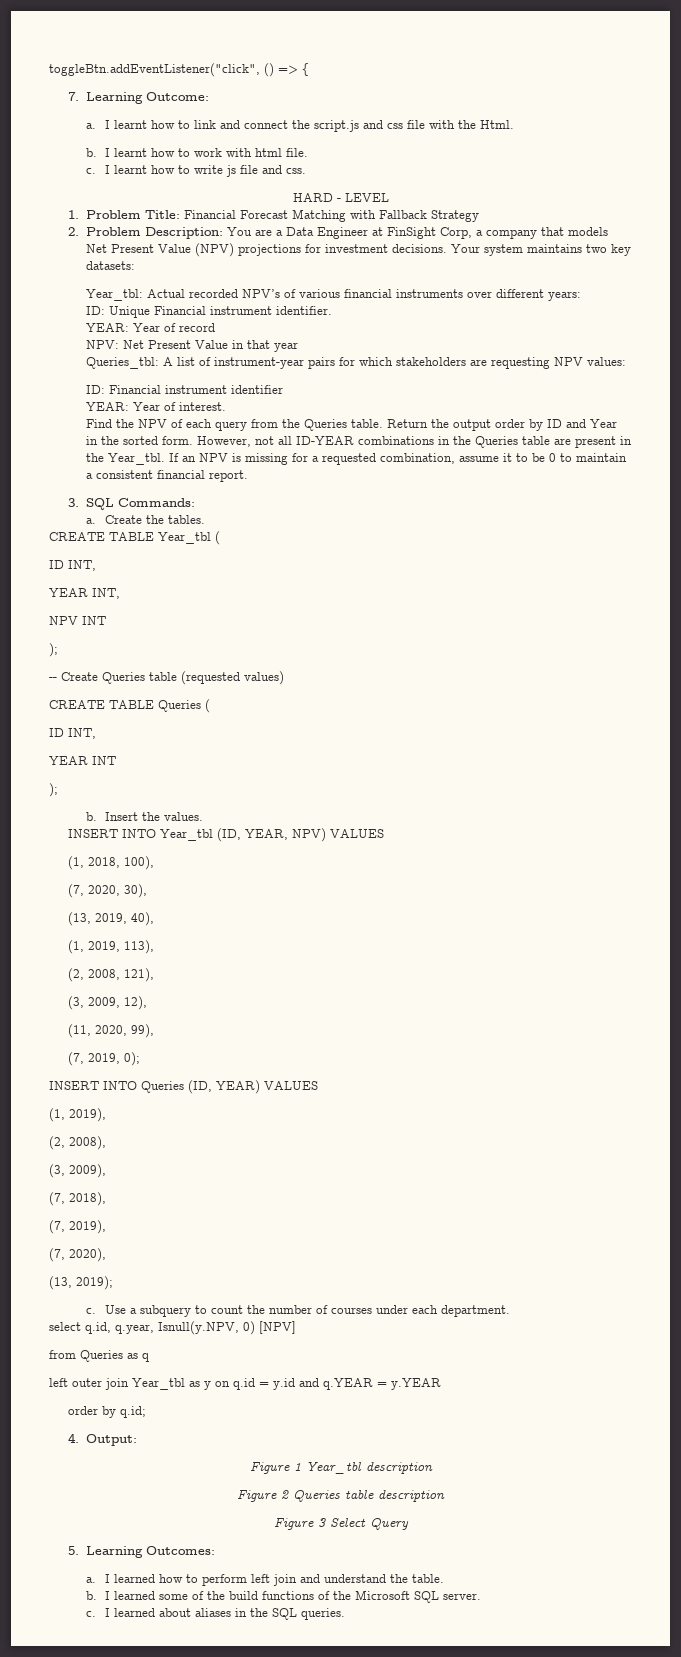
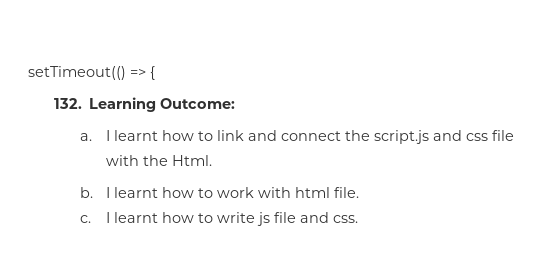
[49,63,274,77] toggleBtn.addEventListener("click", () -> [28,66,126,80] setTimeout(()
[67,92,79,101] 7. -> [54,98,83,109] 132.
[292,193,389,202] [67,209,480,222] [67,227,609,239] [86,243,632,257] [86,261,136,270] [86,289,582,301] [86,306,333,318] [86,323,216,332] [86,340,299,352] [86,357,627,369] [86,385,284,394] [86,402,227,411] [86,419,618,431] [86,436,633,448] [86,453,628,465] [86,470,249,482] [67,498,196,510] [86,515,206,524] [49,531,220,545] [49,560,96,571] [49,588,120,599] [49,616,106,625] [49,643,58,657] [49,671,284,685] [49,699,210,713] [49,728,96,739] [49,756,116,765] [49,783,58,797] [86,812,204,821] [67,828,384,842] [67,856,154,870] [67,884,147,898] [67,912,154,926] [67,940,154,954] [67,968,154,982] [67,996,147,1010] [67,1024,154,1038] [67,1052,140,1066] [49,1080,318,1094] [49,1108,106,1122] [49,1136,106,1150] [49,1164,106,1178] [49,1192,106,1206] [49,1220,106,1234] [49,1248,106,1262] [49,1276,113,1290] [86,1305,511,1317] [49,1321,296,1335] [49,1350,149,1362] [49,1378,441,1390] [67,1406,146,1418] [67,1433,138,1446] [249,1461,433,1474] [237,1490,445,1502] [273,1518,409,1530] [67,1546,216,1558] [86,1574,445,1586] [86,1590,482,1603] [86,1608,346,1620] // HARD - LEVEL // 1. Problem Title: Financial Forecast Matching with Fallback Strategy // 2. Problem Description: You are a Data Engineer at FinSight Corp, a company that models Net Present Value (NPV) projections for investment decisions. Your system maintains two key datasets: // Year_tbl: Actual recorded NPV’s of various financial instruments over different years: // ID: Unique Financial instrument identifier. // YEAR: Year of record // NPV: Net Present Value in that year // Queries_tbl: A list of instrument-year pairs for which stakeholders are requesting NPV values: // ID: Financial instrument identifier // YEAR: Year of interest. // Find the NPV of each query from the Queries table. Return the output order by ID and Year in the sorted form. However, not all ID-YEAR combinations in the Queries table are present in the Year_tbl. If an NPV is missing for a requested combination, assume it to be 0 to maintain a consistent financial report. // 3. SQL Commands: // a. Create the tables. // CREATE TABLE Year_tbl ( // ID INT, // YEAR INT, // NPV INT // ); // -- Create Queries table (requested values) // CREATE TABLE Queries ( // ID INT, // YEAR INT // ); // b. Insert the values. // INSERT INTO Year_tbl (ID, YEAR, NPV) VALUES // (1, 2018, 100), // (7, 2020, 30), // (13, 2019, 40), // (1, 2019, 113), // (2, 2008, 121), // (3, 2009, 12), // (11, 2020, 99), // (7, 2019, 0); // INSERT INTO Queries (ID, YEAR) VALUES // (1, 2019), // (2, 2008), // (3, 2009), // (7, 2018), // (7, 2019), // (7, 2020), // (13, 2019); // c. Use a subquery to count the number of courses under each department. // select q.id, q.year, Isnull(y.NPV, 0) [NPV] // from Queries as q // left outer join Year_tbl as y on q.id = y.id and q.YEAR = y.YEAR // order by q.id; // 4. Output: // Figure 1 Year_tbl description // Figure 2 Queries table description // Figure 3 Select Query // 5. Learning Outcomes: // a. I learned how to perform left join and understand the table. // b. I learned some of the build functions of the Microsoft SQL server. // c. I learned about aliases in the SQL queries. -> (359, 219) none

